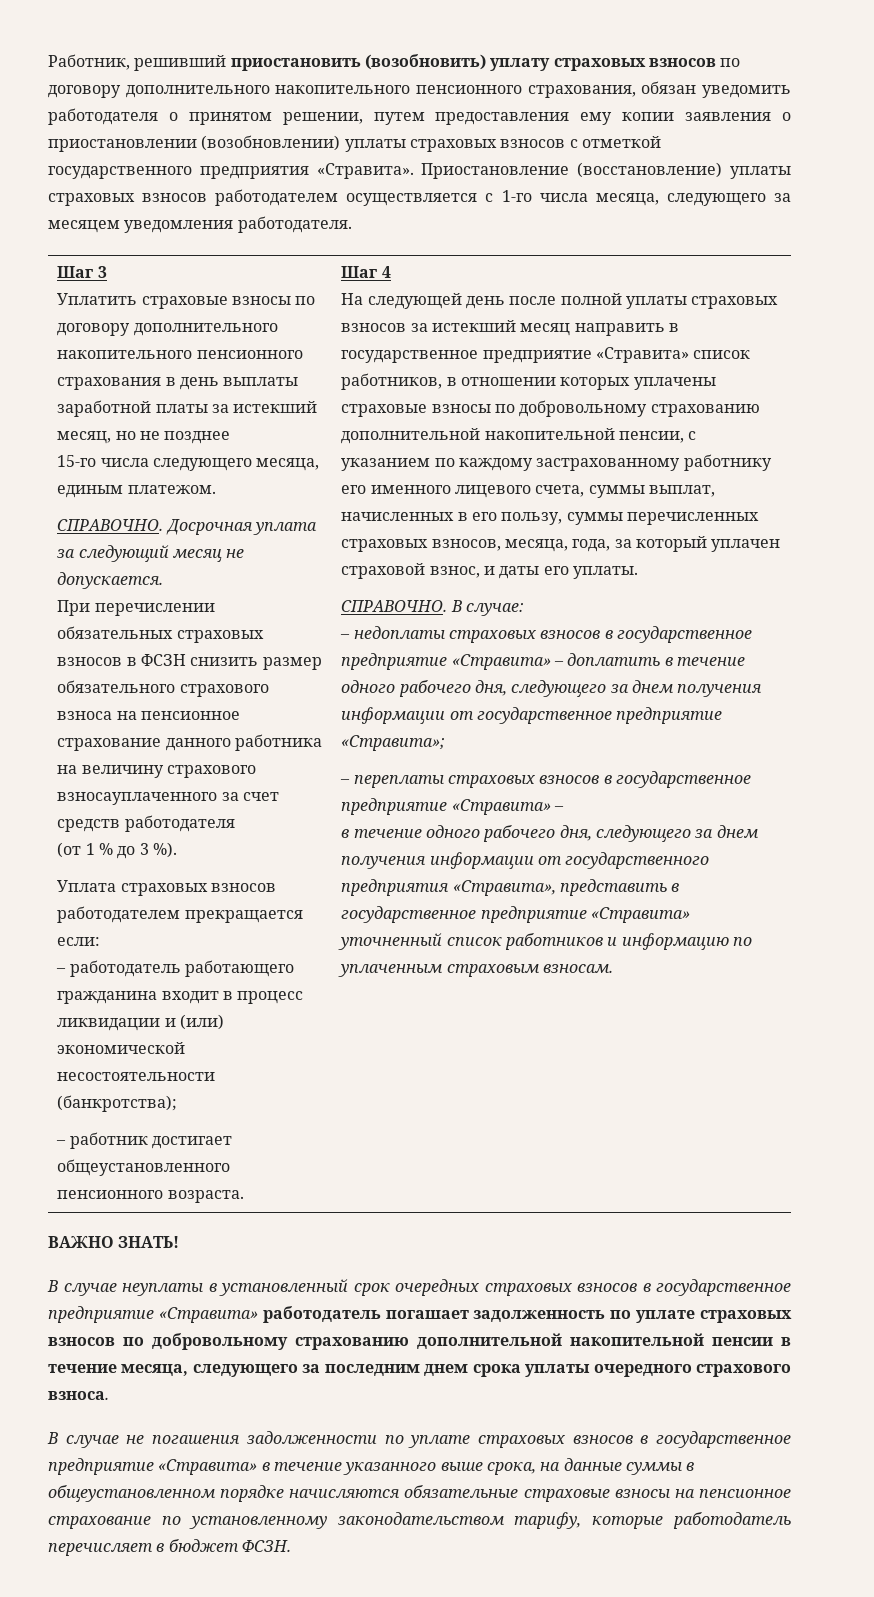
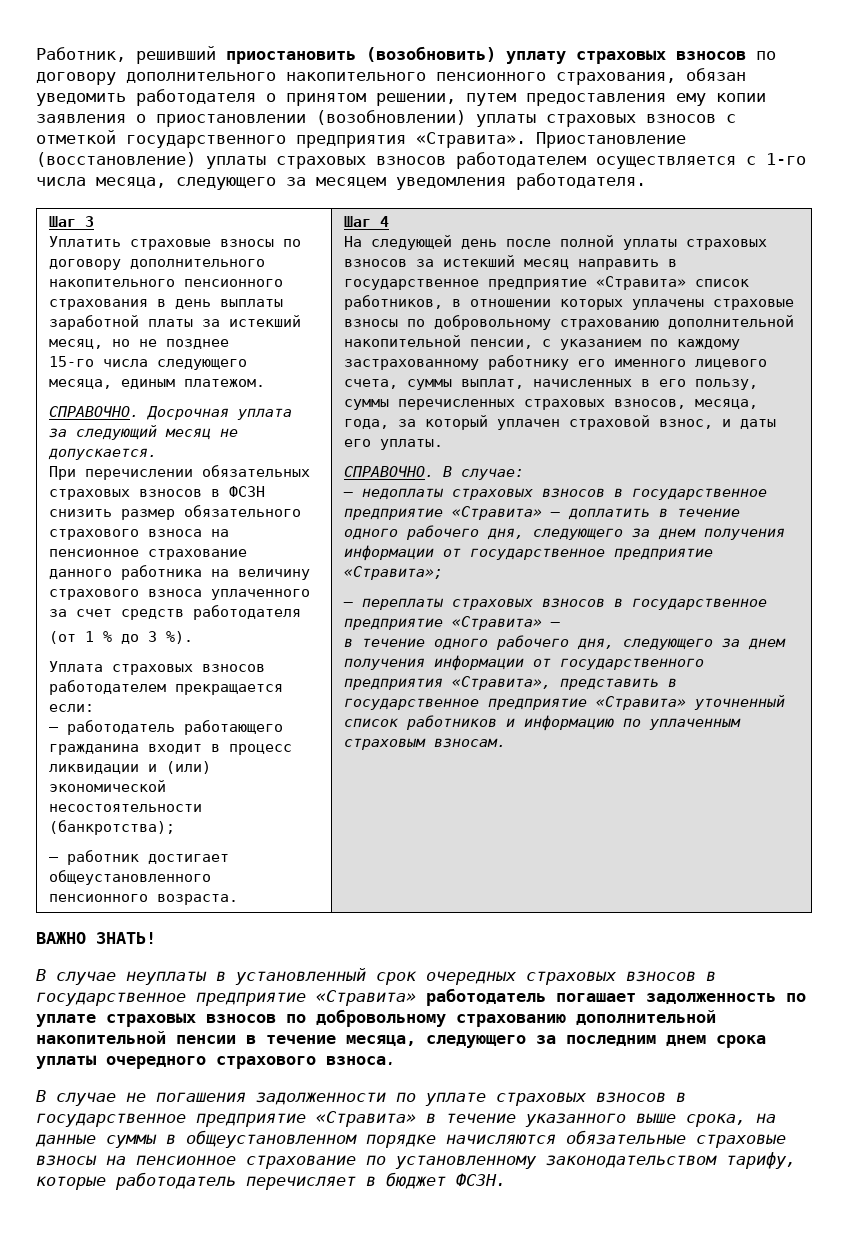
[57,792,218,805] взносауплаченного -> [148,589,311,600] взноса уплаченного

